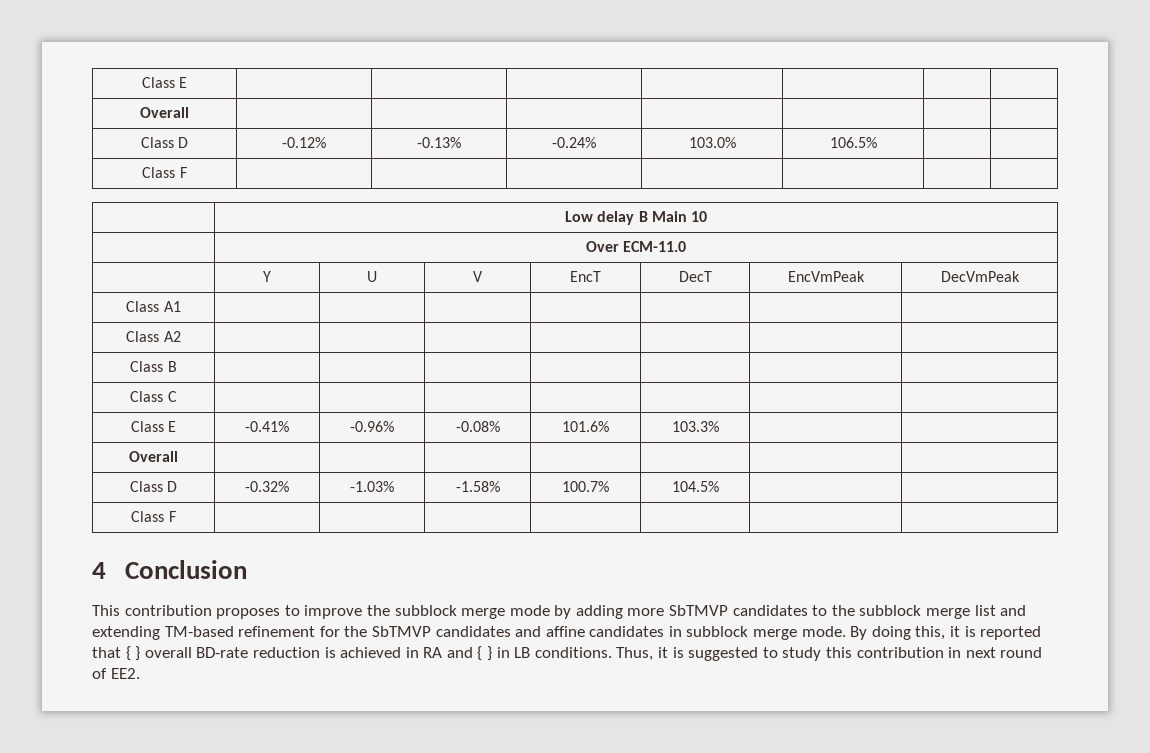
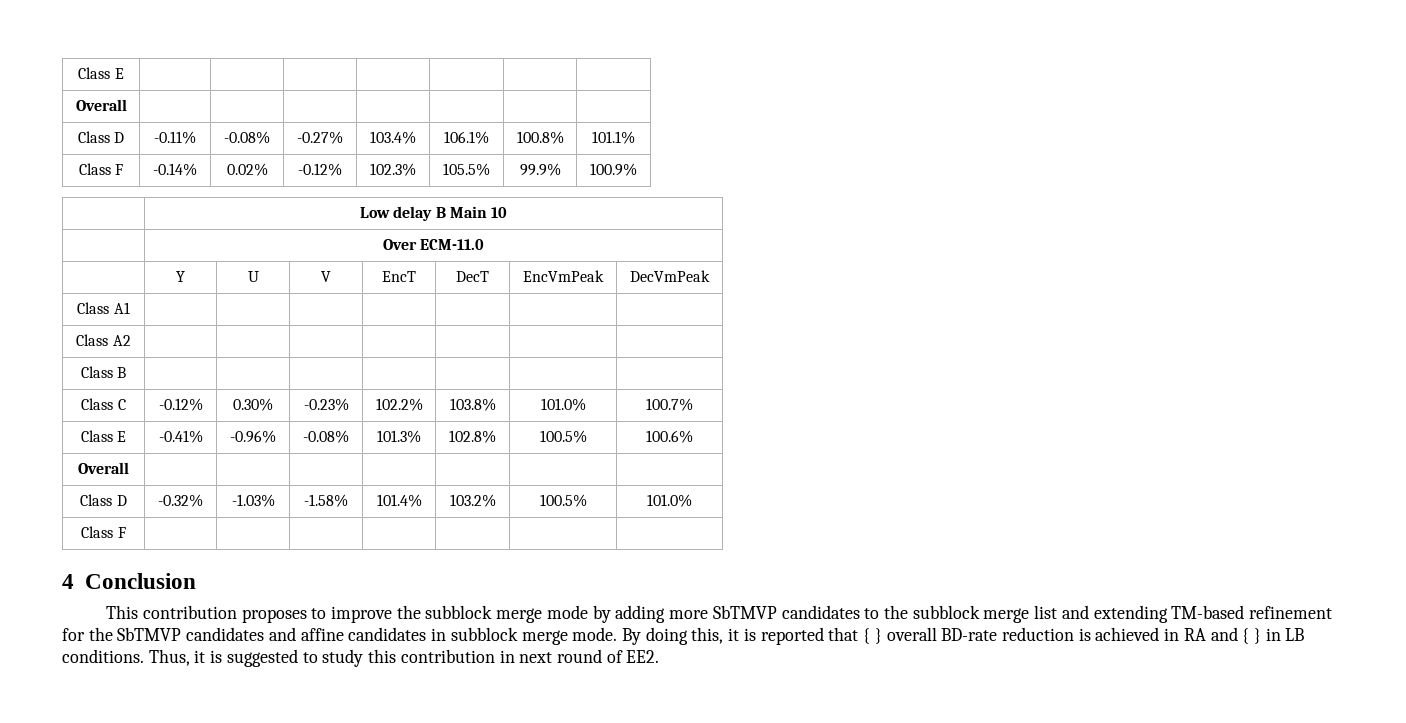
[282,137,326,148] [417,137,462,148] [552,137,596,148] [688,137,736,148] [829,137,877,148] [142,167,187,178] -0.12% | -0.13% | -0.24% | 103.0% | 106.5% | | // Class F | | | | | | | -> [154,131,196,144] [224,131,270,144] [297,131,343,144] [370,131,416,144] [444,131,489,144] [516,131,564,144] [592,131,635,144] [78,163,124,175] [153,163,197,176] [226,163,268,176] [298,163,342,176] [370,163,416,176] [443,163,490,176] [519,163,561,176] [590,163,637,176] -0.11% | -0.08% | -0.27% | 103.4% | 106.1% | 100.8% | 101.1% // Class F | -0.14% | 0.02% | -0.12% | 102.3% | 105.5% | 99.9% | 100.9%
(177, 396) | | | | | | -> [158,398,203,411] [233,398,273,411] [303,398,349,411] [375,398,423,411] [449,398,496,411] [540,398,586,411] [646,398,693,411] -0.12% | 0.30% | -0.23% | 102.2% | 103.8% | 101.0% | 100.7%
[562,421,609,432] [671,421,719,432] 101.6% | 103.3% | | -> [377,430,421,443] [449,430,496,443] [539,430,587,443] [646,430,693,443] 101.3% | 102.8% | 100.5% | 100.6%
[562,481,609,492] [671,481,719,492] 100.7% | 104.5% | | -> [376,494,422,507] [449,494,496,507] [539,494,587,507] [647,494,692,507] 101.4% | 103.2% | 100.5% | 101.0%

